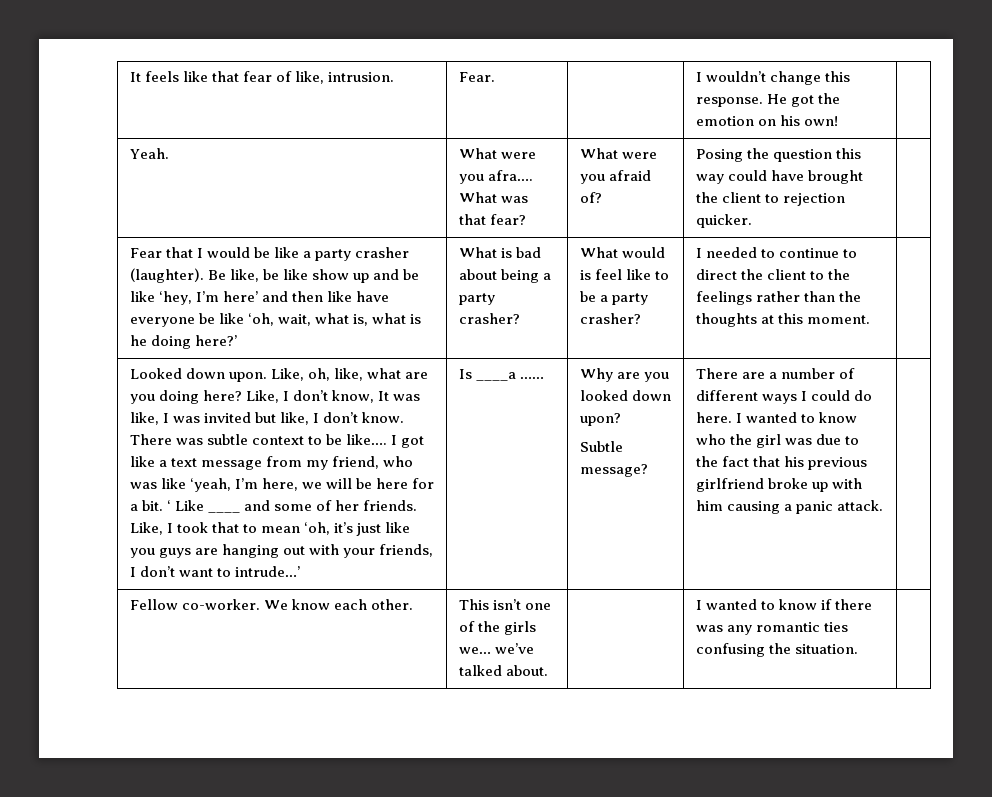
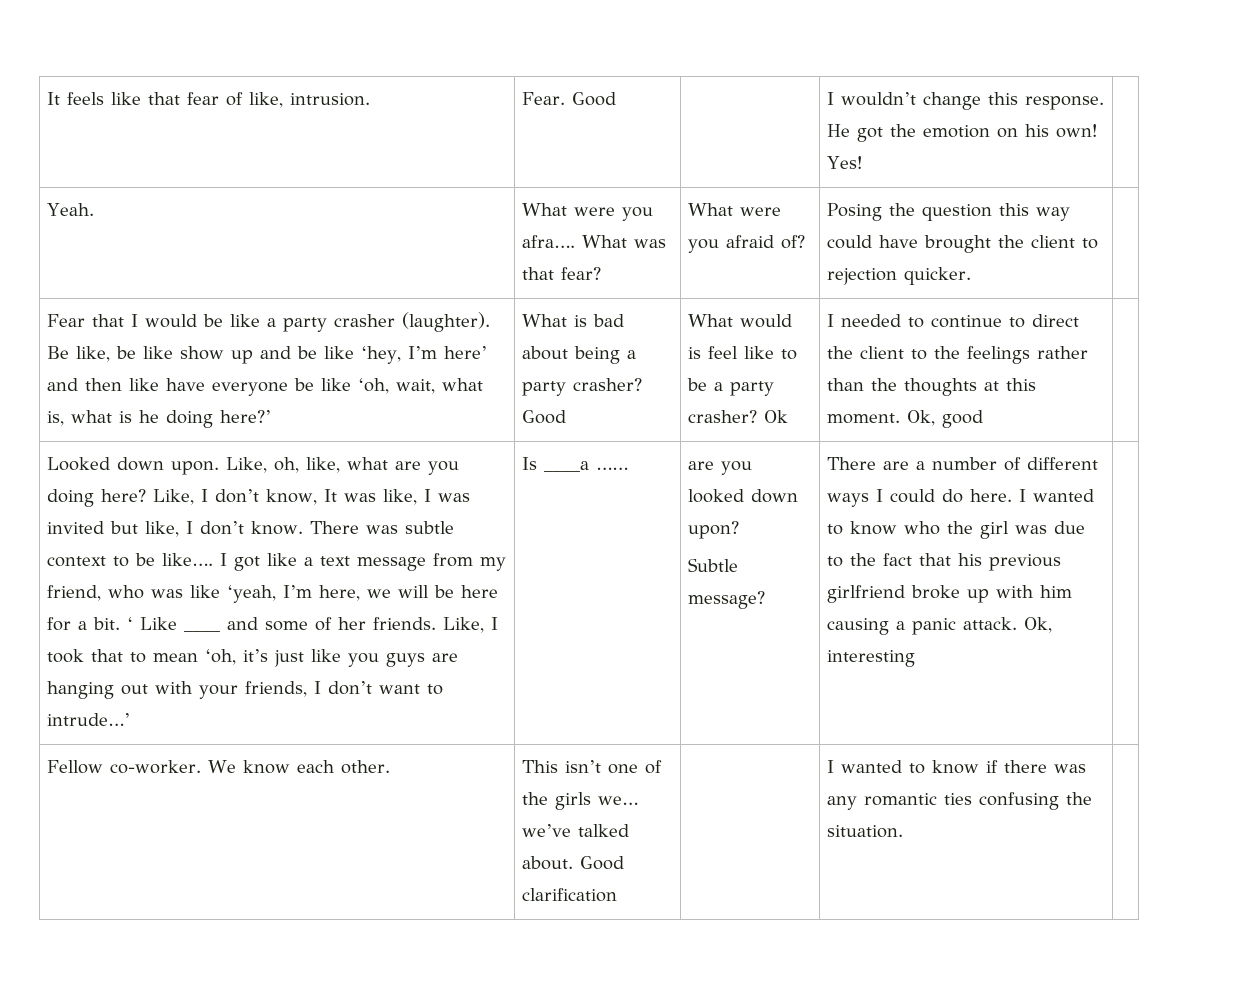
(495, 77) none -> [572,92,617,106] Good
(838, 121) none -> [827,156,863,169] Yes!
(520, 318) none -> [522,410,567,424] Good
(641, 318) none -> [764,410,789,423] Ok
(870, 319) none -> [907,410,984,428] Ok, good
[579,368,613,382] Why -> (629, 468) none
(883, 505) none -> [1024,617,1053,633] [827,650,916,667] Ok, interesting
(548, 670) none -> [580,856,625,870] [522,888,618,902] Good clarification

